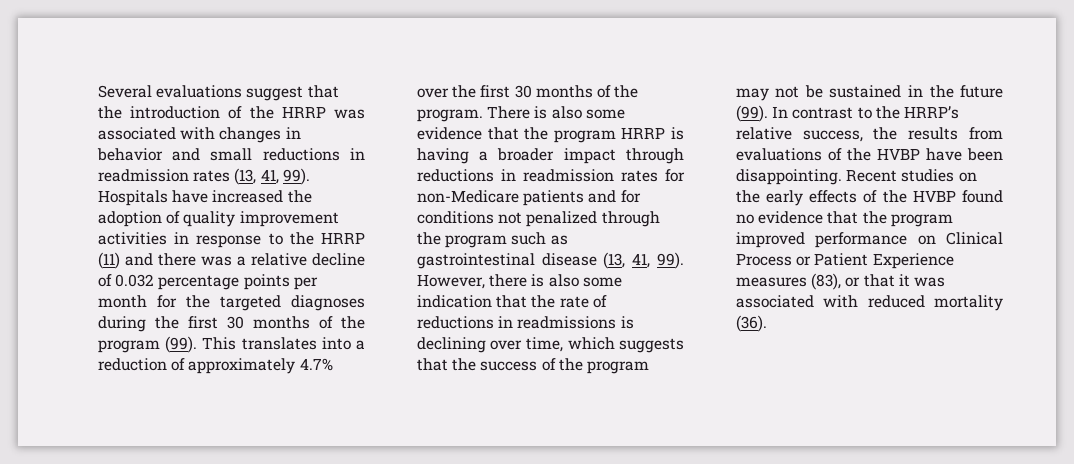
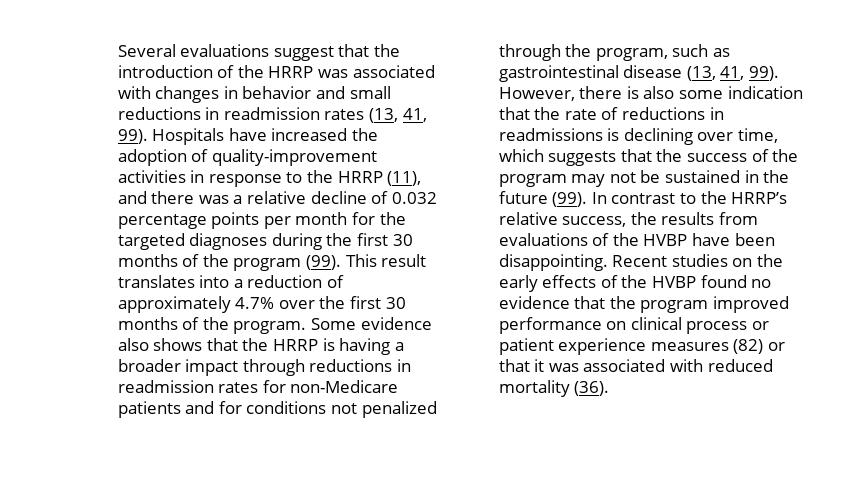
[183,211,339,227] quality improvement -> [211,149,377,166] quality-improvement
[97,252,120,269] (11) -> [387,171,422,186] (11),
(237, 343) none -> [381,254,427,267] result
[487,106,625,119] [416,127,616,143] There is also some evidence that the program -> [311,317,432,330] [117,338,269,351] Some evidence also shows that the
[445,235,508,248] program -> [595,48,668,61] program,
[946,232,1003,245] [735,253,954,269] [735,273,842,290] Clinical Process or Patient Experience measures (83), -> [630,317,770,334] [498,338,764,355] clinical process or patient experience measures (82)

